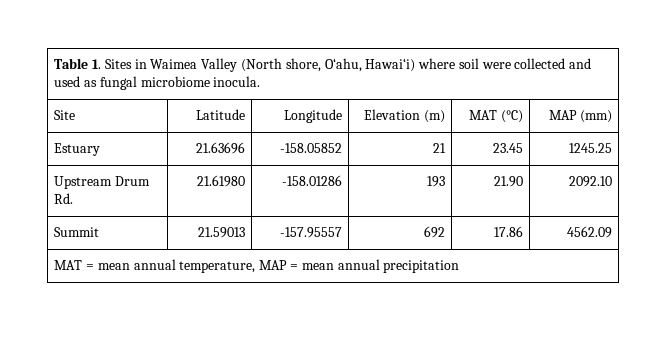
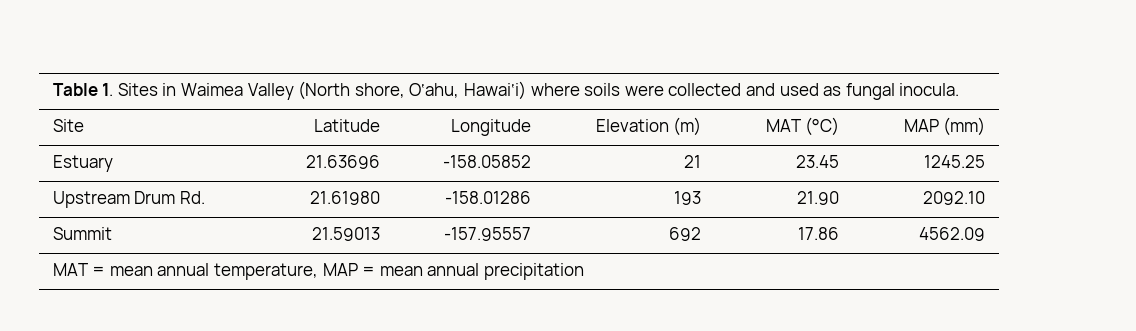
[458,58,479,69] soil -> [584,83,621,96] soils
[140,76,210,87] microbiome -> (895, 91) none

